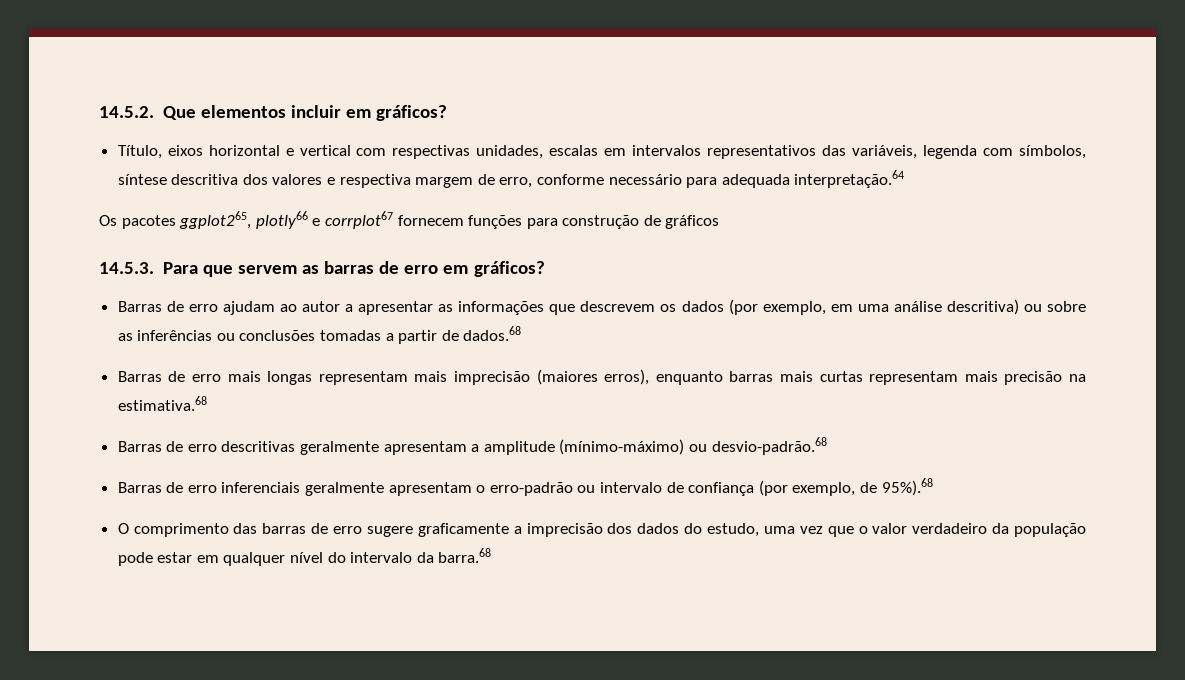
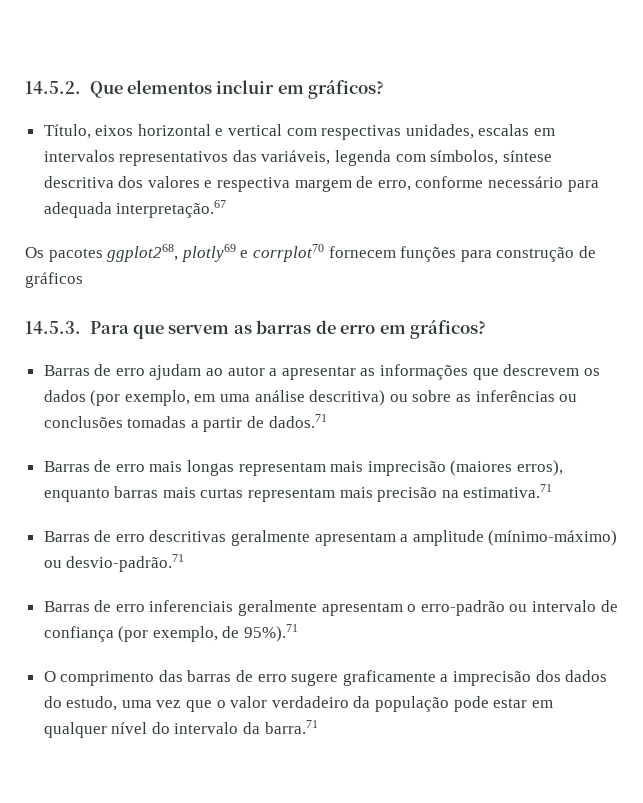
[794,170,905,188] interpretação.64 -> [116,200,227,218] interpretação.67
[179,211,393,229] ggplot265, plotly66 e corrplot67 -> [107,244,324,262] ggplot268, plotly69 e corrplot70
[463,326,522,341] dados.68 -> [268,414,327,428] dados.71
[117,396,207,411] estimativa.68 -> [463,484,553,498] estimativa.71
[711,437,827,455] desvio-padrão.68 -> [66,554,185,572] desvio-padrão.71
[881,478,933,496] 95%).68 -> [244,624,299,642] 95%).71
[438,548,492,563] barra.68 -> [264,720,318,734] barra.71

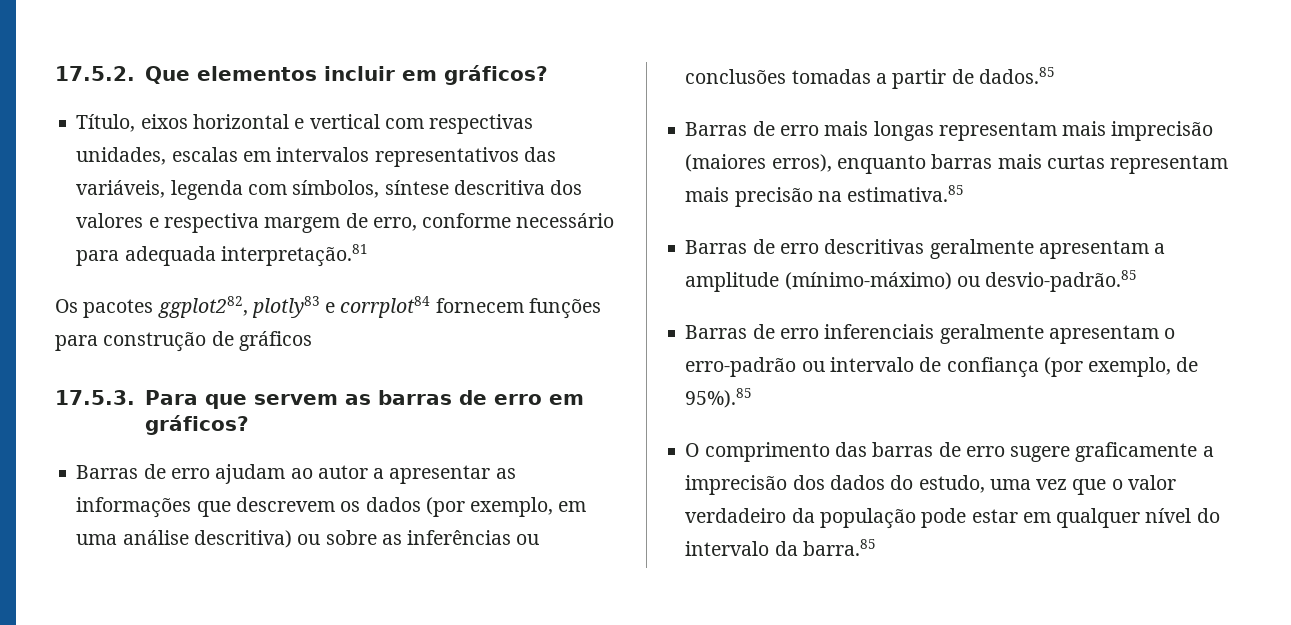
[25,81,81,94] 14.5.2. -> [55,66,135,81] 17.5.2.
[116,200,227,218] interpretação.67 -> [220,244,368,267] interpretação.81
[107,244,324,262] ggplot268, plotly69 e corrplot70 -> [157,296,431,318] ggplot282, plotly83 e corrplot84
[25,321,81,334] 14.5.3. -> [55,390,135,405] 17.5.3.
[268,414,327,428] dados.71 -> [978,67,1055,84] dados.85
[463,484,553,498] estimativa.71 -> [847,185,965,202] estimativa.85
[66,554,185,572] desvio-padrão.71 -> [985,270,1138,292] desvio-padrão.85
[244,624,299,642] 95%).71 -> [685,388,753,408] 95%).85
[264,720,318,734] barra.71 -> [802,539,876,556] barra.85

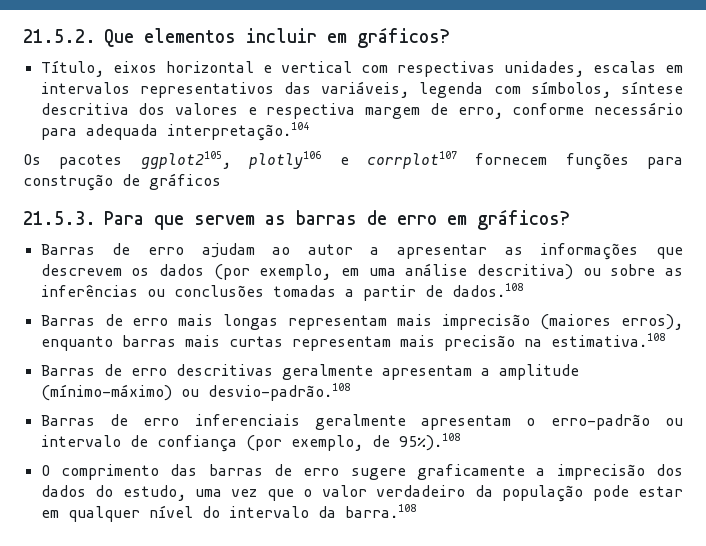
[55,66,135,81] 17.5.2. -> [23,29,96,43] 21.5.2.
[220,244,368,267] interpretação.81 -> [166,122,309,141] interpretação.104
[157,296,431,318] ggplot282, plotly83 e corrplot84 -> [140,151,457,169] ggplot2105, plotly106 e corrplot107
[55,390,135,405] 17.5.3. -> [23,211,96,225] 21.5.3.
[978,67,1055,84] dados.85 -> [451,283,523,297] dados.108
[847,185,965,202] estimativa.85 -> [550,333,665,347] estimativa.108
[985,270,1138,292] desvio-padrão.85 -> [207,383,350,401] desvio-padrão.108
[685,388,753,408] 95%).85 -> [398,433,460,451] 95%).108
[802,539,876,556] barra.85 -> [344,504,416,518] barra.108

